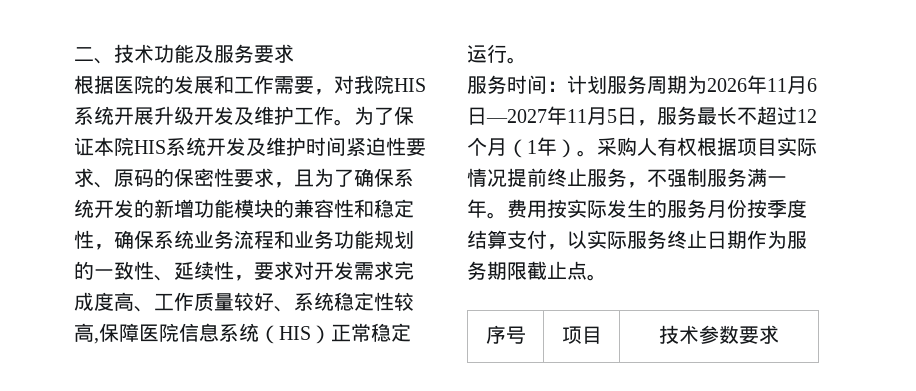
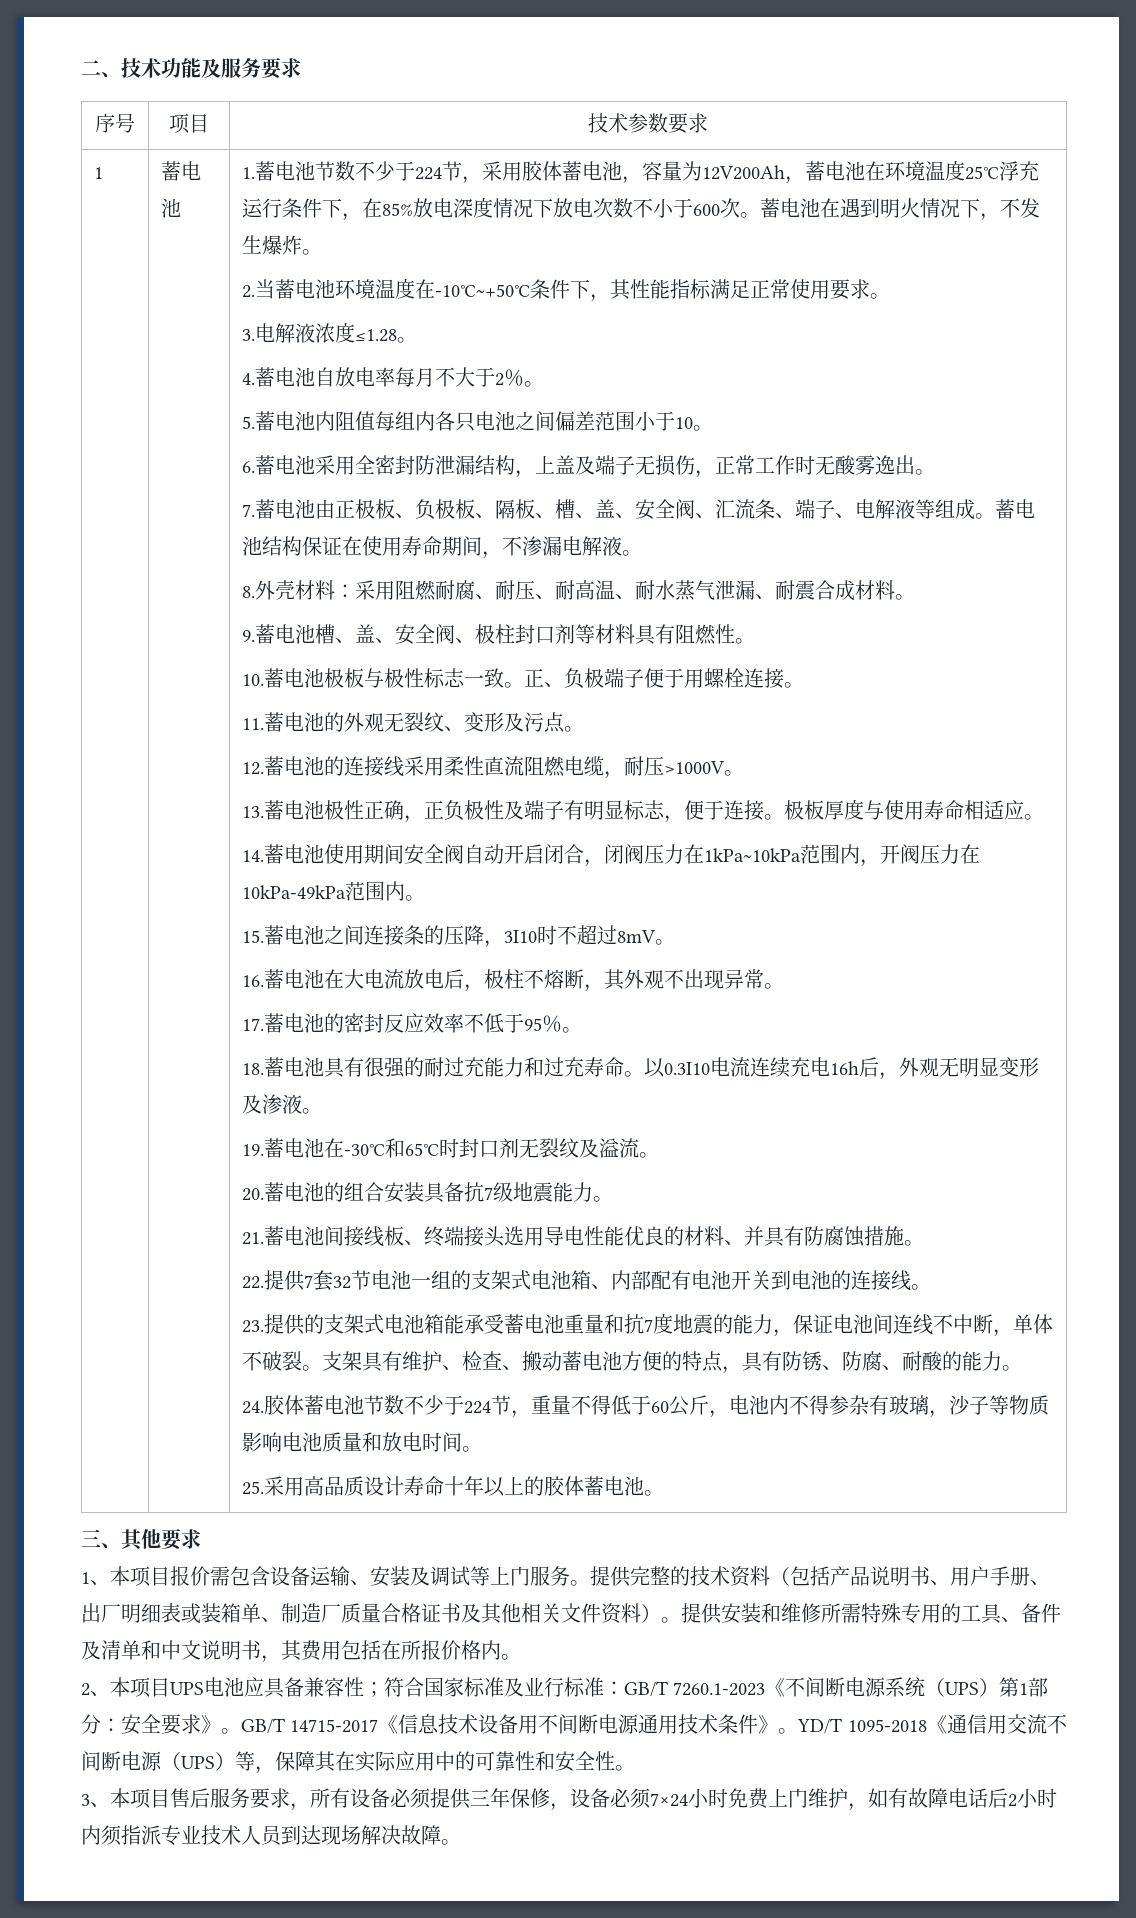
[74,75,426,95] [74,106,414,126] [74,137,426,156] [74,168,414,188] [74,199,414,218] [74,230,414,250] [74,261,414,281] [74,292,414,312] [74,323,411,344] [467,44,527,64] [467,75,817,94] [467,106,817,126] [467,137,817,158] [467,168,787,188] [467,199,807,219] [467,230,807,250] [467,261,607,281] // 根据医院的发展和工作需要，对我院HIS系统开展升级开发及维护工作。为了保证本院HIS系统开发及维护时间紧迫性要求、原码的保密性要求，且为了确保系统开发的新增功能模块的兼容性和稳定性，确保系统业务流程和业务功能规划的一致性、延续性，要求对开发需求完成度高、工作质量较好、系统稳定性较高,保障医院信息系统（HIS）正常稳定运行。 // 服务时间：计划服务周期为2026年11月6日—2027年11月5日，服务最长不超过12个月（1年）。采购人有权根据项目实际情况提前终止服务，不强制服务满一年。费用按实际发生的服务月份按季度结算支付，以实际服务终止日期作为服务期限截止点。 -> (301, 68) none
(779, 334) none -> [93,167,103,179] [160,161,201,181] [160,198,181,218] [241,160,1039,184] [241,197,1040,221] [241,235,322,255] [241,278,890,302] [241,322,417,343] [241,367,544,387] [241,411,713,432] [241,455,935,478] [241,499,1035,520] [241,536,642,559] [241,580,915,601] [241,624,755,645] [241,668,804,689] [241,712,584,733] [241,756,744,779] [241,799,1044,823] [241,844,980,867] [241,881,425,901] [241,925,675,948] [241,969,784,992] [241,1013,582,1033] [241,1057,1039,1080] [241,1094,322,1114] [241,1138,659,1158] [241,1182,613,1203] [241,1226,924,1247] [241,1270,931,1291] [241,1313,1053,1337] [241,1351,1022,1374] [241,1395,1049,1418] [241,1432,482,1452] [241,1476,664,1497] [81,1529,201,1551] [81,1566,1050,1587] [81,1603,1061,1624] [81,1640,521,1663] [81,1677,1049,1698] [81,1714,1067,1735] [81,1751,635,1774] [81,1788,1057,1811] [81,1825,461,1846] // 1 | 蓄电池 | 1.蓄电池节数不少于224节，采用胶体蓄电池，容量为12V200Ah，蓄电池在环境温度25℃浮充运行条件下，在85%放电深度情况下放电次数不小于600次。蓄电池在遇到明火情况下，不发生爆炸。 // 2.当蓄电池环境温度在-10℃~+50℃条件下，其性能指标满足正常使用要求。 // 3.电解液浓度≤1.28。 // 4.蓄电池自放电率每月不大于2％。 // 5.蓄电池内阻值每组内各只电池之间偏差范围小于10。 // 6.蓄电池采用全密封防泄漏结构，上盖及端子无损伤，正常工作时无酸雾逸出。 // 7.蓄电池由正极板、负极板、隔板、槽、盖、安全阀、汇流条、端子、电解液等组成。蓄电池结构保证在使用寿命期间，不渗漏电解液。 // 8.外壳材料：采用阻燃耐腐、耐压、耐高温、耐水蒸气泄漏、耐震合成材料。 // 9.蓄电池槽、盖、安全阀、极柱封口剂等材料具有阻燃性。 // 10.蓄电池极板与极性标志一致。正、负极端子便于用螺栓连接。 // 11.蓄电池的外观无裂纹、变形及污点。 // 12.蓄电池的连接线采用柔性直流阻燃电缆，耐压>1000V。 // 13.蓄电池极性正确，正负极性及端子有明显标志，便于连接。极板厚度与使用寿命相适应。 // 14.蓄电池使用期间安全阀自动开启闭合，闭阀压力在1kPa~10kPa范围内，开阀压力在10kPa-49kPa范围内。 // 15.蓄电池之间连接条的压降，3I10时不超过8mV。 // 16.蓄电池在大电流放电后，极柱不熔断，其外观不出现异常。 // 17.蓄电池的密封反应效率不低于95％。 // 18.蓄电池具有很强的耐过充能力和过充寿命。以0.3I10电流连续充电16h后，外观无明显变形及渗液。 // 19.蓄电池在-30℃和65℃时封口剂无裂纹及溢流。 // 20.蓄电池的组合安装具备抗7级地震能力。 // 21.蓄电池间接线板、终端接头选用导电性能优良的材料、并具有防腐蚀措施。 // 22.提供7套32节电池一组的支架式电池箱、内部配有电池开关到电池的连接线。 // 23.提供的支架式电池箱能承受蓄电池重量和抗7度地震的能力，保证电池间连线不中断，单体不破裂。支架具有维护、检查、搬动蓄电池方便的特点，具有防锈、防腐、耐酸的能力。 // 24.胶体蓄电池节数不少于224节，重量不得低于60公斤，电池内不得参杂有玻璃，沙子等物质影响电池质量和放电时间。 // 25.采用高品质设计寿命十年以上的胶体蓄电池。 // 三、其他要求 // 1、本项目报价需包含设备运输、安装及调试等上门服务。提供完整的技术资料（包括产品说明书、用户手册、出厂明细表或装箱单、制造厂质量合格证书及其他相关文件资料）。提供安装和维修所需特殊专用的工具、备件及清单和中文说明书，其费用包括在所报价格内。 // 2、本项目UPS电池应具备兼容性；符合国家标准及业行标准：GB/T 7260.1-2023《不间断电源系统（UPS）第1部分：安全要求》。GB/T 14715-2017《信息技术设备用不间断电源通用技术条件》。YD/T 1095-2018《通信用交流不间断电源（UPS）等，保障其在实际应用中的可靠性和安全性。 // 3、本项目售后服务要求，所有设备必须提供三年保修，设备必须7×24小时免费上门维护，如有故障电话后2小时内须指派专业技术人员到达现场解决故障。

